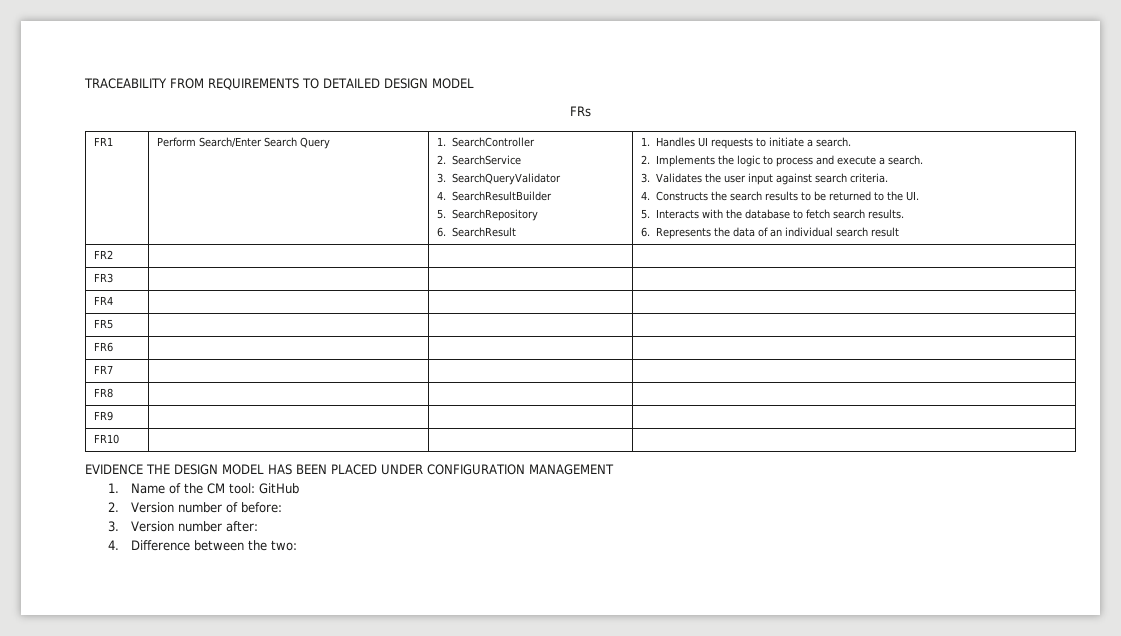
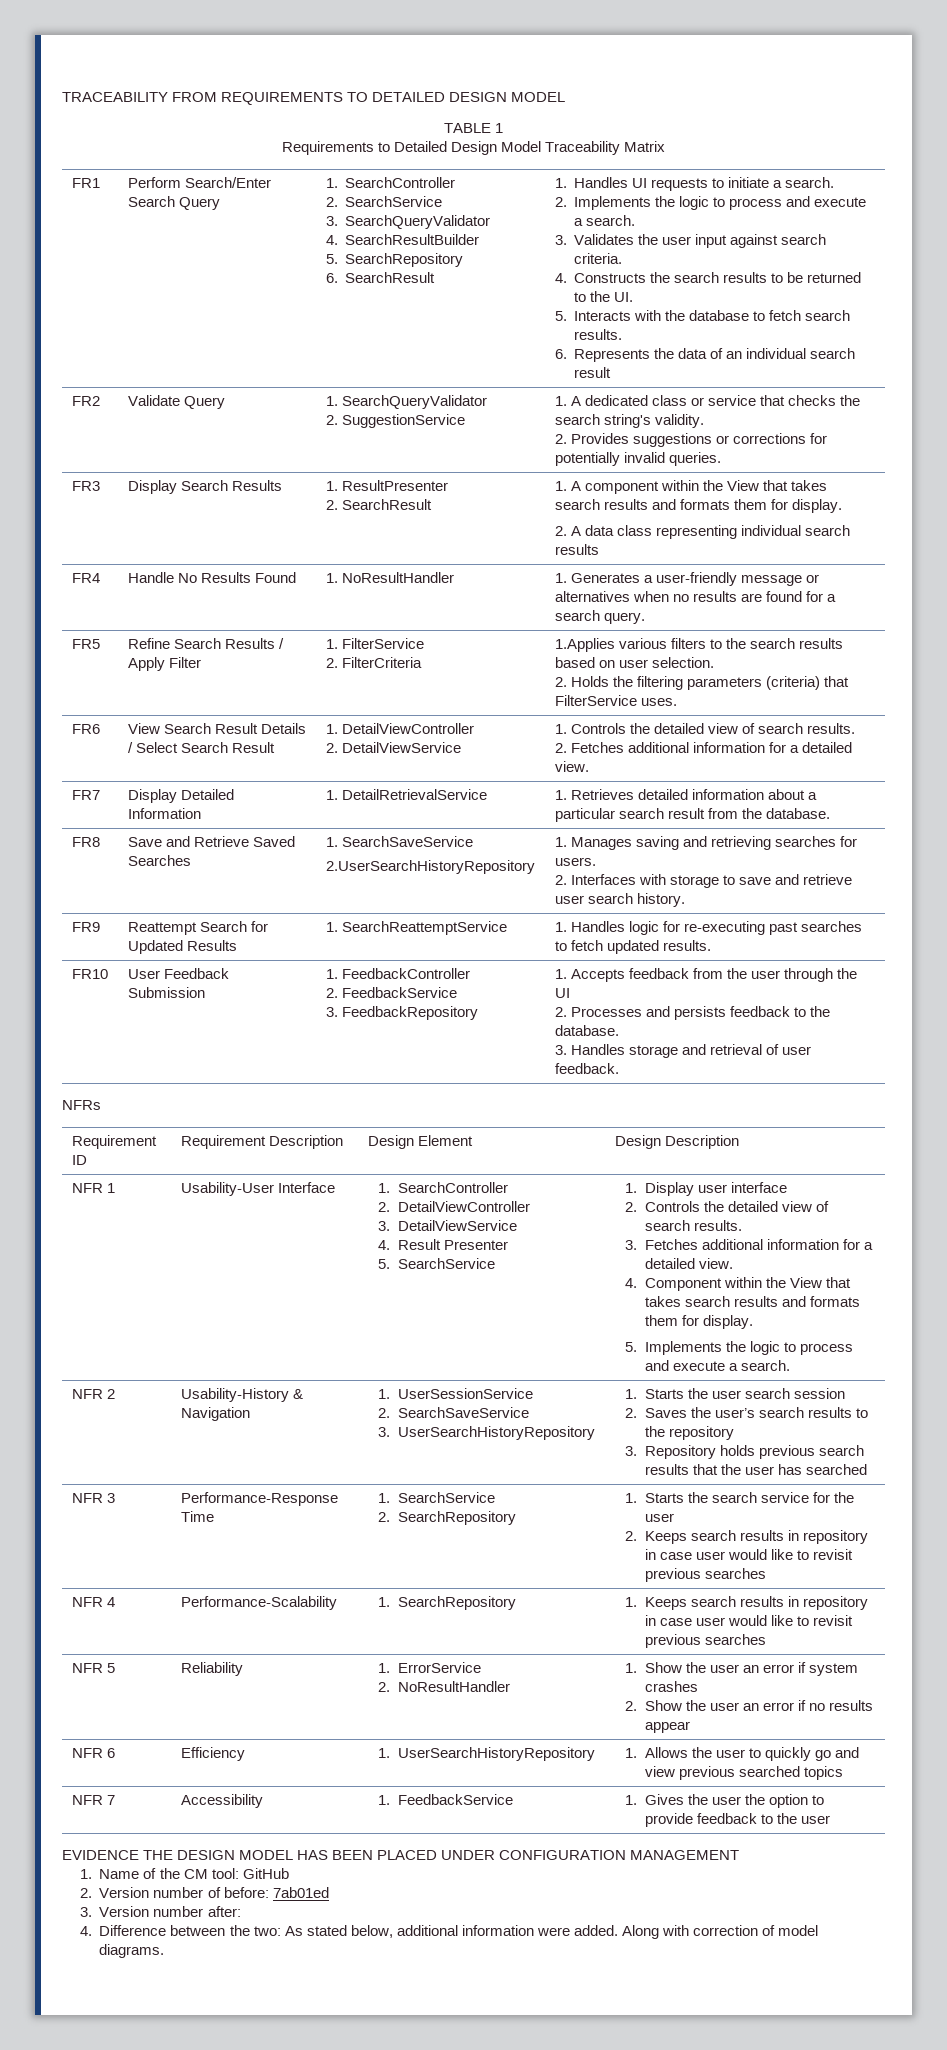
[570,106,591,117] FRs -> [443,123,504,133] [281,141,666,155] TABLE 1 // Requirements to Detailed Design Model Traceability Matrix
[94,273,114,283] [94,296,114,305] [94,319,114,329] [94,342,114,352] [94,365,114,374] [94,388,114,398] [94,411,114,421] [94,434,120,444] | | // FR3 | | | // FR4 | | | // FR5 | | | // FR6 | | | // FR7 | | | // FR8 | | | // FR9 | | | // FR10 | | | -> [127,395,225,409] [325,395,487,409] [325,414,465,428] [554,395,860,406] [554,414,704,428] [554,433,827,447] [554,452,721,466] [71,481,100,491] [127,480,282,494] [325,480,448,491] [325,499,432,510] [554,480,827,494] [554,499,842,513] [554,525,850,539] [554,544,599,555] [71,573,100,583] [127,572,296,583] [325,572,454,583] [554,572,819,586] [554,591,836,602] [554,610,645,624] [71,639,100,649] [127,638,284,649] [127,657,201,671] [325,638,424,649] [325,657,422,668] [554,638,843,652] [554,657,714,668] [554,676,849,690] [554,695,677,706] [71,724,100,734] [127,723,306,734] [127,742,275,753] [325,723,474,734] [325,742,461,753] [554,723,855,734] [554,742,852,753] [554,761,589,772] [71,790,100,800] [127,789,234,803] [127,808,201,819] [325,789,487,800] [554,789,817,800] [554,808,830,822] [71,837,100,847] [127,836,295,847] [127,855,191,866] [325,836,473,847] [325,860,535,874] [554,836,857,850] [554,857,596,866] [554,874,852,888] [554,893,685,907] [71,922,100,932] [127,921,268,935] [127,940,237,954] [325,921,507,935] [554,921,862,935] [554,940,711,954] [71,969,108,979] [127,968,229,979] [127,987,205,998] [325,968,470,979] [325,987,457,998] [325,1006,478,1020] [554,968,857,982] [554,988,570,998] [554,1006,830,1020] [554,1025,619,1036] [554,1044,811,1058] [554,1063,619,1074] [62,1100,101,1110] [71,1135,157,1149] [71,1155,87,1165] [180,1135,343,1149] [367,1135,473,1149] [614,1135,739,1149] [71,1183,115,1193] [180,1182,335,1196] [378,1182,508,1193] [378,1201,530,1212] [378,1220,517,1231] [378,1239,508,1250] [378,1258,495,1269] [625,1182,787,1196] [625,1201,830,1212] [644,1220,742,1231] [625,1239,874,1250] [644,1258,733,1269] [625,1277,852,1291] [644,1296,861,1307] [644,1315,753,1329] [625,1341,854,1355] [644,1360,790,1371] [71,1389,115,1399] [180,1388,303,1402] [180,1407,250,1421] [378,1388,533,1399] [378,1407,529,1418] [378,1426,595,1440] [625,1388,846,1399] [625,1407,869,1418] [644,1426,734,1440] [625,1445,864,1459] [644,1464,868,1475] [71,1493,115,1503] [180,1492,338,1506] [180,1511,214,1522] [378,1492,495,1503] [378,1511,516,1525] [625,1492,855,1503] [644,1513,674,1522] [625,1530,869,1544] [644,1549,854,1560] [644,1568,766,1582] [71,1597,115,1607] [180,1596,337,1610] [378,1596,516,1610] [625,1596,869,1610] [644,1615,854,1626] [644,1634,766,1648] [71,1663,115,1673] [180,1662,243,1676] [378,1662,481,1673] [378,1681,510,1692] [625,1662,859,1676] [644,1681,698,1692] [625,1700,874,1711] [644,1721,690,1733] [71,1748,115,1758] [180,1747,245,1761] [378,1747,595,1761] [625,1747,860,1761] [644,1766,843,1780] [71,1795,115,1805] [180,1794,263,1808] [378,1794,513,1805] [625,1794,825,1808] [644,1813,831,1827] Validate Query | 1. SearchQueryValidator // 2. SuggestionService | 1. A dedicated class or service that checks the search string's validity. // 2. Provides suggestions or corrections for potentially invalid queries. // FR3 | Display Search Results | 1. ResultPresenter // 2. SearchResult | 1. A component within the View that takes search results and formats them for display. // 2. A data class representing individual search results // FR4 | Handle No Results Found | 1. NoResultHandler | 1. Generates a user-friendly message or alternatives when no results are found for a search query. // FR5 | Refine Search Results / Apply Filter | 1. FilterService // 2. FilterCriteria | 1.Applies various filters to the search results based on user selection. // 2. Holds the filtering parameters (criteria) that FilterService uses. // FR6 | View Search Result Details / Select Search Result | 1. DetailViewController // 2. DetailViewService | 1. Controls the detailed view of search results. // 2. Fetches additional information for a detailed view. // FR7 | Display Detailed Information | 1. DetailRetrievalService | 1. Retrieves detailed information about a particular search result from the database. // FR8 | Save and Retrieve Saved Searches | 1. SearchSaveService // 2.UserSearchHistoryRepository | 1. Manages saving and retrieving searches for users. // 2. Interfaces with storage to save and retrieve user search history. // FR9 | Reattempt Search for Updated Results | 1. SearchReattemptService | 1. Handles logic for re-executing past searches to fetch updated results. // FR10 | User Feedback Submission | 1. FeedbackController // 2. FeedbackService // 3. FeedbackRepository | 1. Accepts feedback from the user through the UI // 2. Processes and persists feedback to the database. // 3. Handles storage and retrieval of user feedback. // NFRs // Requirement ID | Requirement Description | Design Element | Design Description // NFR 1 | Usability-User Interface | 1. SearchController // 2. DetailViewController // 3. DetailViewService // 4. Result Presenter // 5. SearchService | 1. Display user interface // 2. Controls the detailed view of search results. // 3. Fetches additional information for a detailed view. // 4. Component within the View that takes search results and formats them for display. // 5. Implements the logic to process and execute a search. // NFR 2 | Usability-History & Navigation | 1. UserSessionService // 2. SearchSaveService // 3. UserSearchHistoryRepository | 1. Starts the user search session // 2. Saves the user’s search results to the repository // 3. Repository holds previous search results that the user has searched // NFR 3 | Performance-Response Time | 1. SearchService // 2. SearchRepository | 1. Starts the search service for the user // 2. Keeps search results in repository in case user would like to revisit previous searches // NFR 4 | Performance-Scalability | 1. SearchRepository | 1. Keeps search results in repository in case user would like to revisit previous searches // NFR 5 | Reliability | 1. ErrorService // 2. NoResultHandler | 1. Show the user an error if system crashes // 2. Show the user an error if no results appear // NFR 6 | Efficiency | 1. UserSearchHistoryRepository | 1. Allows the user to quickly go and view previous searched topics // NFR 7 | Accessibility | 1. FeedbackService | 1. Gives the user the option to provide feedback to the user
(283, 507) none -> [272,1887,329,1898] 7ab01ed
(298, 545) none -> [284,1925,819,1939] [99,1944,165,1958] As stated below, additional information were added. Along with correction of model diagrams.

